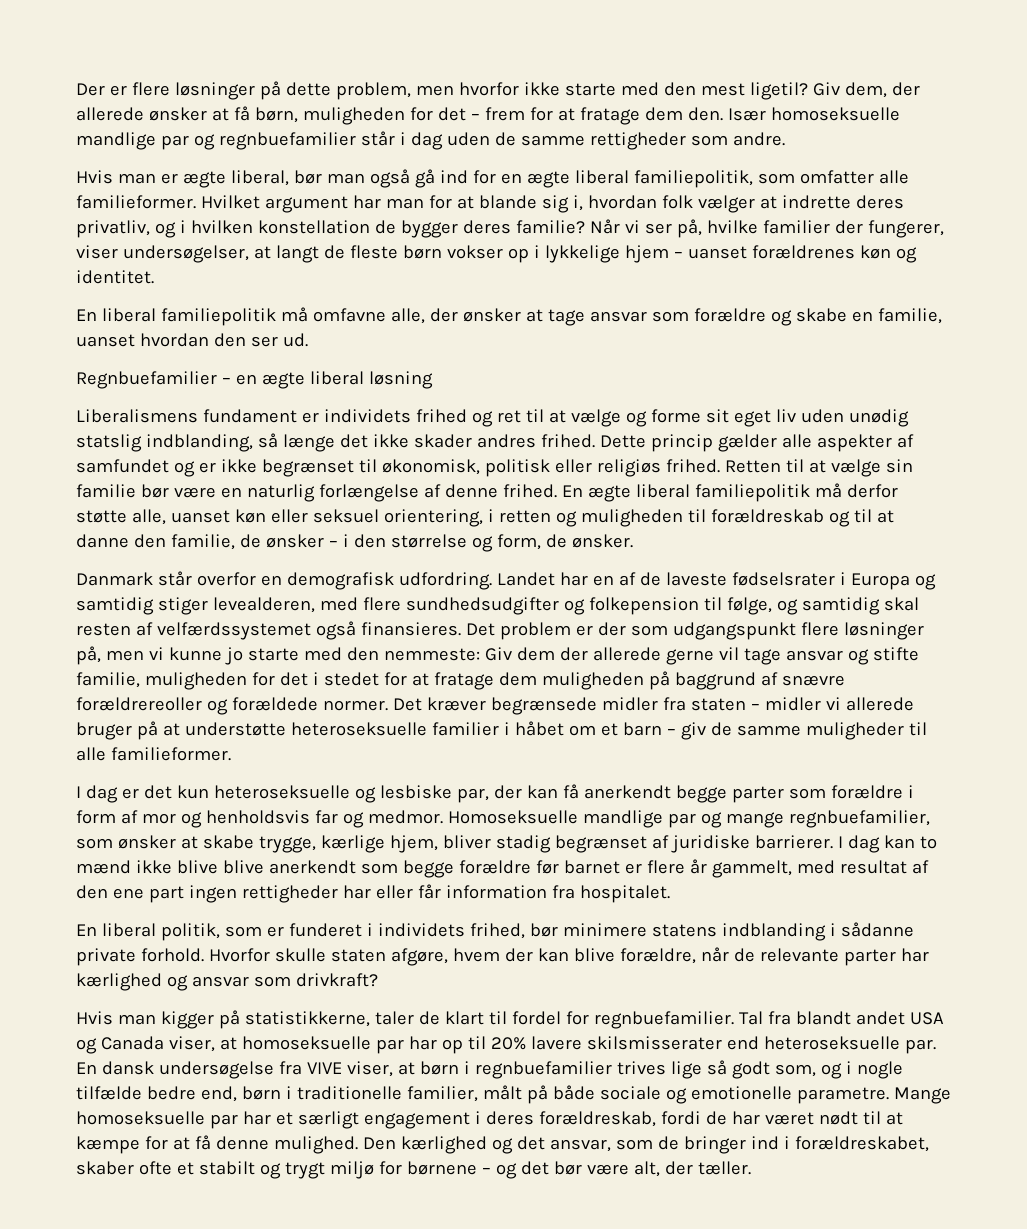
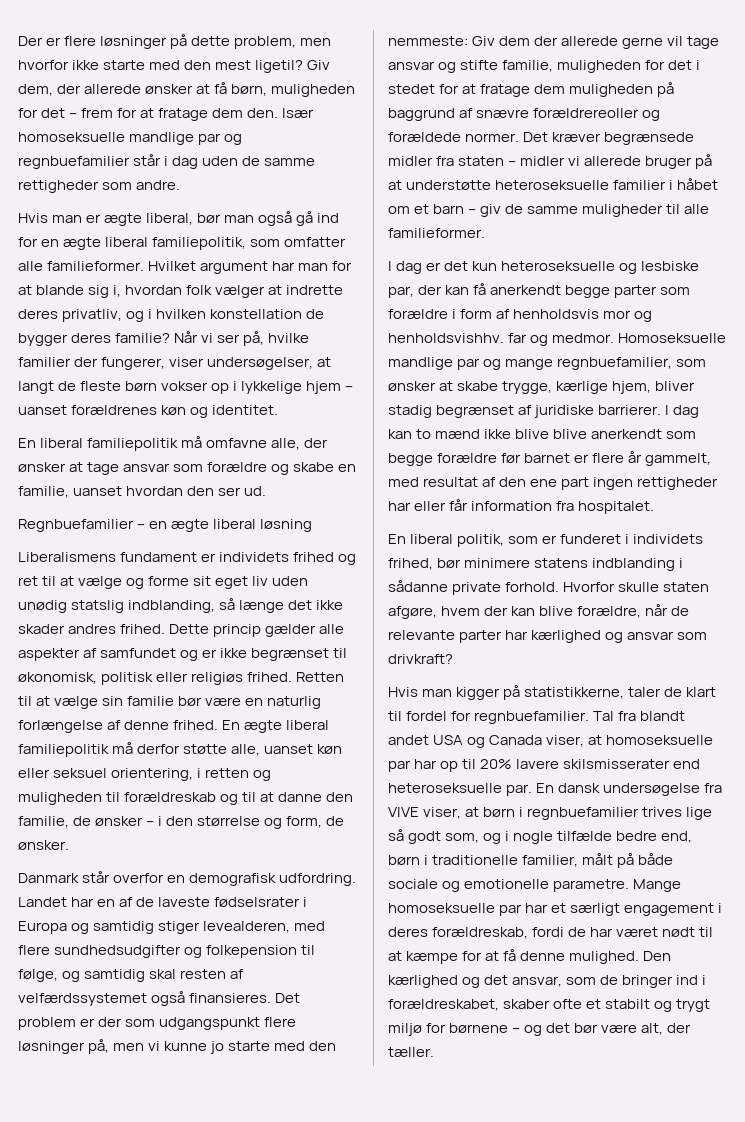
(138, 817) none -> [513,309,600,319] henholdsvis
[205,810,310,824] henholdsvis -> [388,333,504,343] henholdsvishhv.

